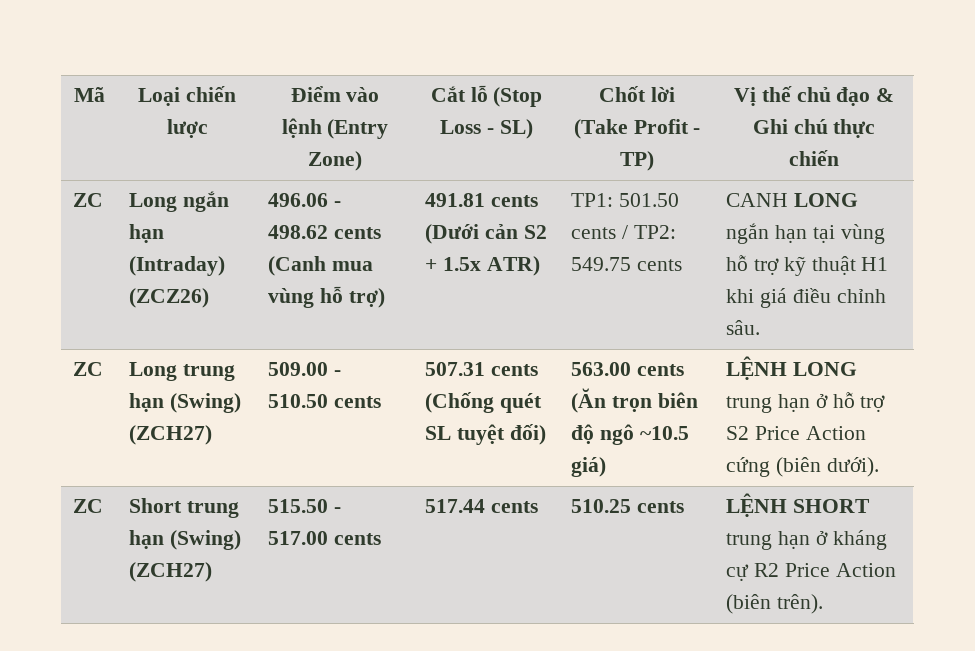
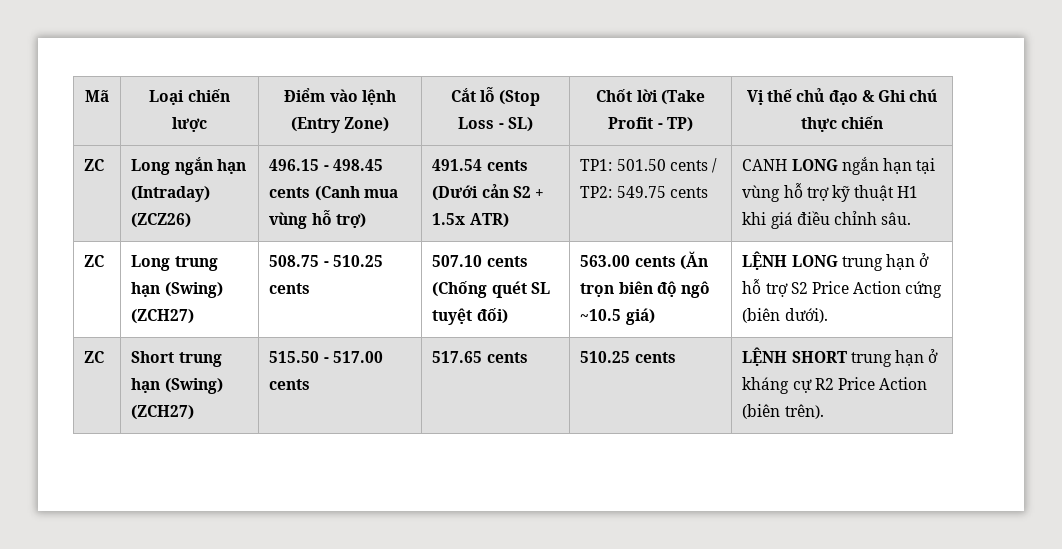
[268,193,341,207] [268,225,329,239] 496.06 - 498.62 -> [269,159,383,171] 496.15 - 498.45
[425,193,486,207] 491.81 -> [432,159,483,171] 491.54
[268,362,341,376] [268,394,381,408] [425,362,486,376] 509.00 - 510.50 cents | 507.31 -> [269,255,383,267] [269,283,311,294] [432,255,483,267] 508.75 - 510.25 cents | 507.10
[425,499,486,513] 517.44 -> [432,351,483,363] 517.65

